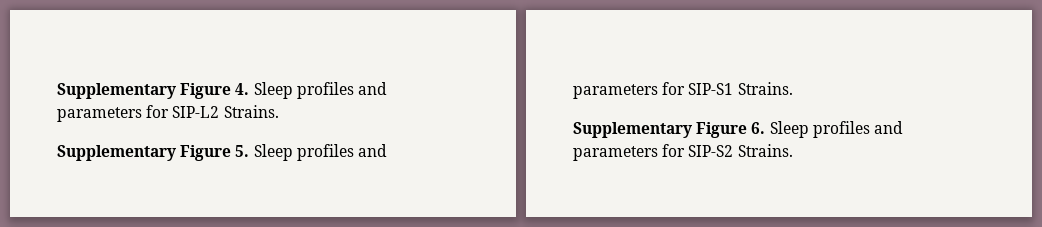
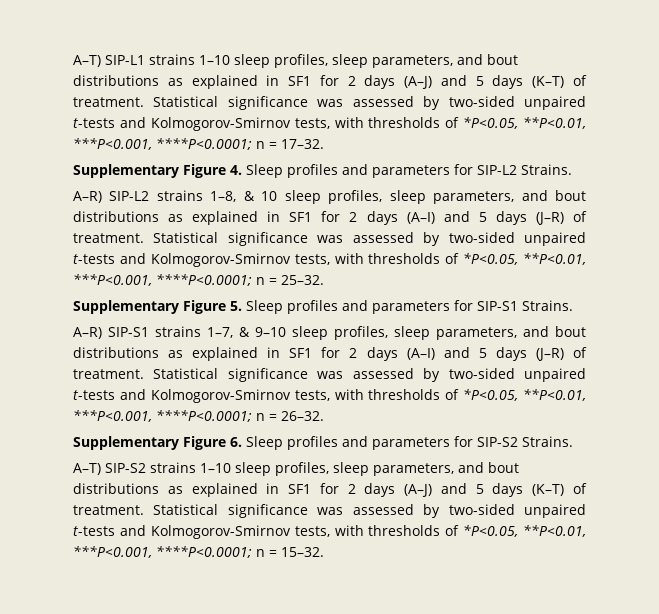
(57, 91) none -> [73,54,518,68] [73,75,587,89] [73,96,586,110] [73,117,586,131] [73,138,324,150] A–T) SIP-L1 strains 1–10 sleep profiles, sleep parameters, and bout distributions as explained in SF1 for 2 days (A–J) and 5 days (K–T) of treatment. Statistical significance was assessed by two-sided unpaired t-tests and Kolmogorov-Smirnov tests, with thresholds of *P<0.05, **P<0.01, ***P<0.001, ****P<0.0001; n = 17–32. //
(279, 111) none -> [73,190,586,204] [73,211,587,225] [73,232,586,246] [73,253,586,267] [73,274,324,286] // A–R) SIP-L2 strains 1–8, & 10 sleep profiles, sleep parameters, and bout distributions as explained in SF1 for 2 days (A–I) and 5 days (J–R) of treatment. Statistical significance was assessed by two-sided unpaired t-tests and Kolmogorov-Smirnov tests, with thresholds of *P<0.05, **P<0.01, ***P<0.001, ****P<0.0001; n = 25–32.
(793, 88) none -> [73,326,586,340] [73,347,587,361] [73,368,586,382] [73,389,586,403] [73,410,324,422] // A–R) SIP-S1 strains 1–7, & 9–10 sleep profiles, sleep parameters, and bout distributions as explained in SF1 for 2 days (A–I) and 5 days (J–R) of treatment. Statistical significance was assessed by two-sided unpaired t-tests and Kolmogorov-Smirnov tests, with thresholds of *P<0.05, **P<0.01, ***P<0.001, ****P<0.0001; n = 26–32.
(793, 150) none -> [73,462,519,476] [73,483,587,497] [73,504,586,518] [73,525,586,539] [73,546,324,558] // A–T) SIP-S2 strains 1–10 sleep profiles, sleep parameters, and bout distributions as explained in SF1 for 2 days (A–J) and 5 days (K–T) of treatment. Statistical significance was assessed by two-sided unpaired t-tests and Kolmogorov-Smirnov tests, with thresholds of *P<0.05, **P<0.01, ***P<0.001, ****P<0.0001; n = 15–32.

